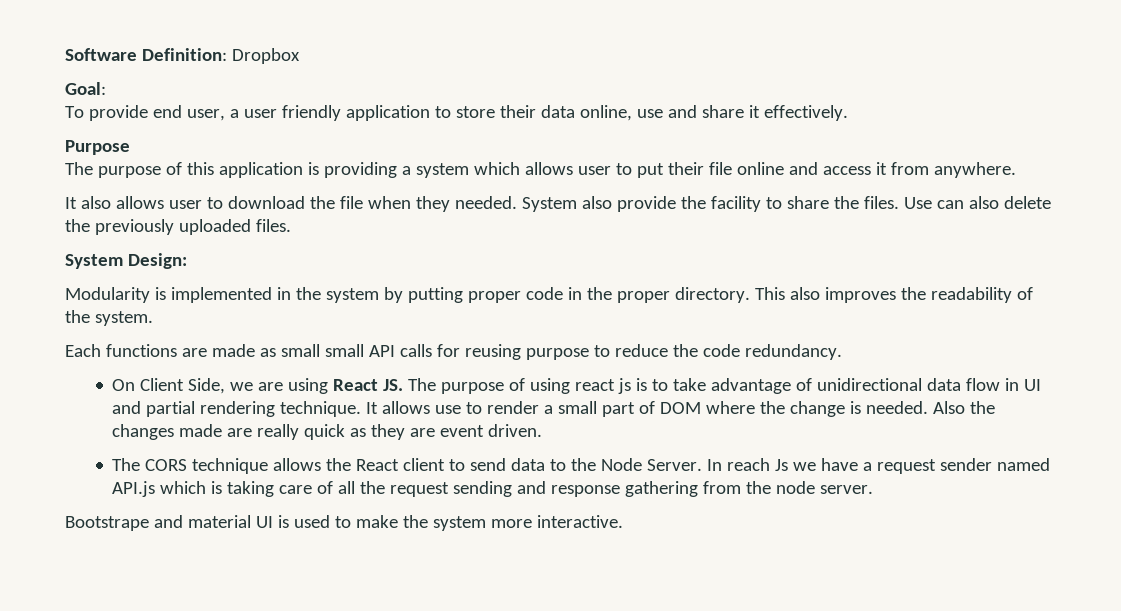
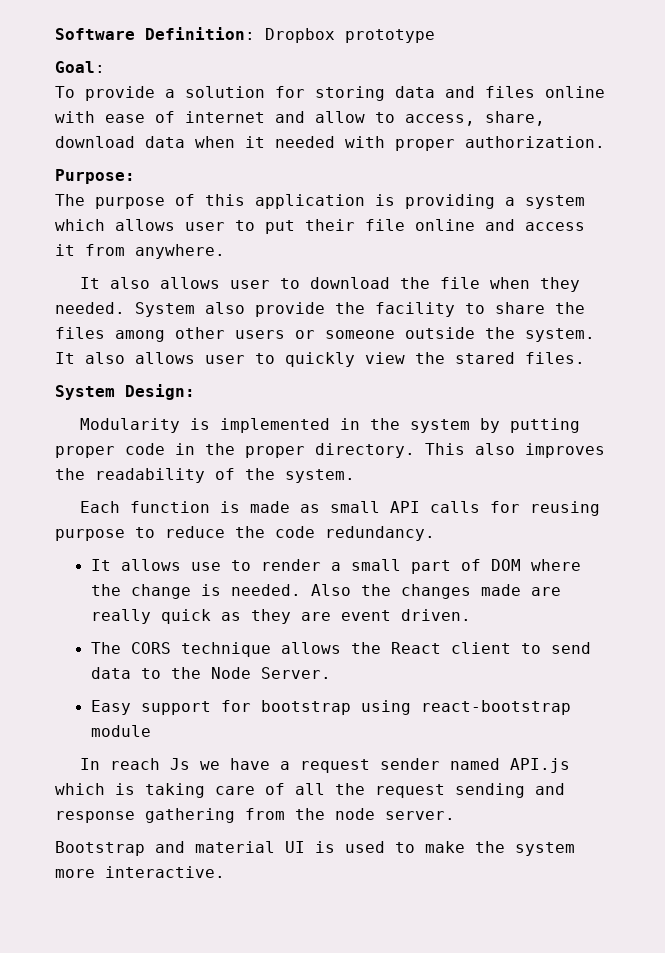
(300, 56) none -> [345,29,435,43] prototype
[152,105,848,121] [65,140,130,155] end user, a user friendly application to store their data online, use and share it effectively. // Purpose -> [165,86,605,101] [55,111,545,126] [55,136,605,151] [55,169,135,184] a solution for storing data and files online with ease of internet and allow to access, share, download data when it needed with proper authorization. // Purpose:
[863,196,1051,209] [65,219,251,235] files. Use can also delete the previously uploaded -> [55,327,595,342] [55,352,515,367] files among other users or someone outside the system. It also allows user to quickly view the stared
[105,344,207,357] functions are -> [130,501,241,513] function is
[324,344,364,357] small -> (381, 507) none
[112,378,1042,394] [112,401,362,417] On Client Side, we are using React JS. The purpose of using react js is to take advantage of unidirectional data flow in UI and partial rendering technique. -> (435, 533) none
(703, 465) none -> [90,700,571,715] [90,725,151,737] // Easy support for bootstrap using react-bootstrap module //
[65,516,149,531] Bootstrape -> [55,841,145,856] Bootstrap

